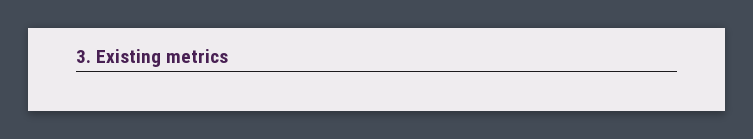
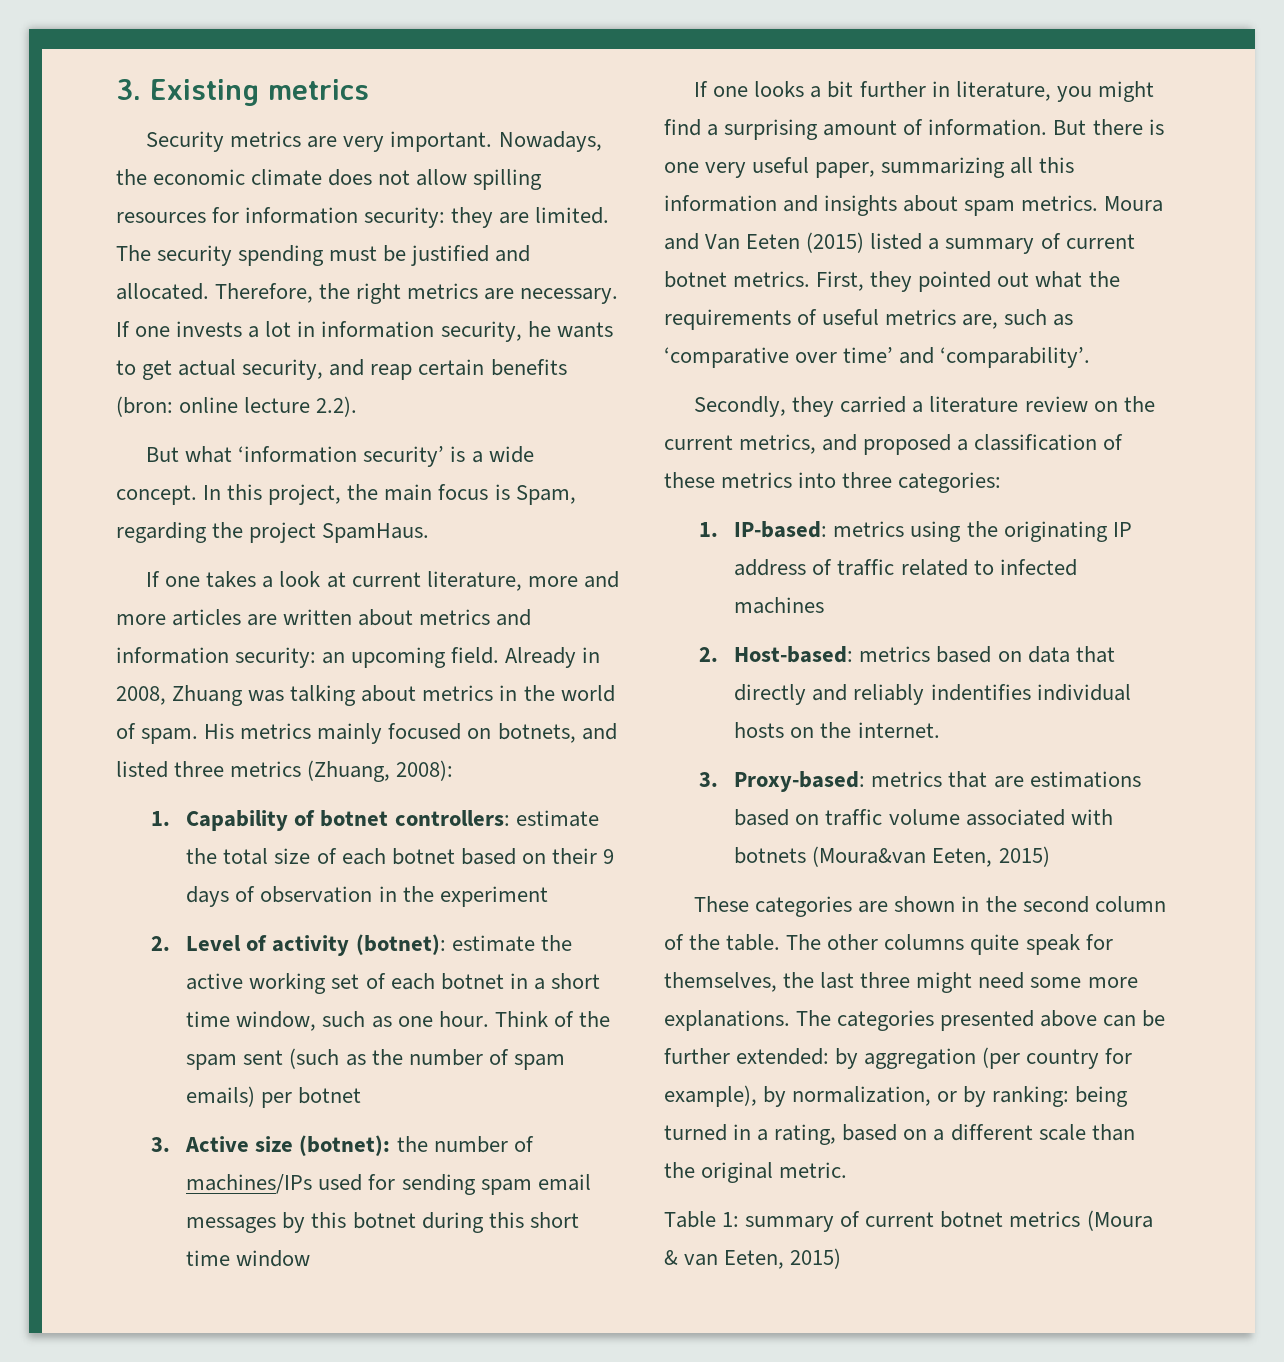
(229, 56) none -> [146,131,602,152] [116,169,543,190] [116,207,610,228] [116,245,531,266] [116,283,619,304] [116,321,613,342] [116,359,567,380] [116,396,358,417] [146,446,534,467] [116,484,576,505] [116,522,430,543] [146,571,619,591] [116,609,532,626] [116,647,601,668] [116,685,615,706] [116,723,617,744] [116,760,454,782] [151,810,599,831] [186,848,614,865] [186,886,548,907] [151,934,572,956] [186,973,600,994] [186,1011,610,1031] [186,1048,565,1070] [186,1086,362,1108] [151,1135,534,1156] [186,1174,591,1195] [186,1212,579,1233] [186,1250,311,1267] [694,81,1154,102] [664,119,1164,140] [664,157,1075,178] [664,195,1164,216] [664,232,1135,254] [664,271,1120,292] [664,309,1074,330] [664,347,1091,368] [694,396,1155,417] [664,434,1124,455] [664,472,1002,493] [699,521,1132,542] [734,559,1077,576] [734,597,825,614] [699,646,1115,663] [734,684,1131,705] [734,722,940,738] [699,771,1141,792] [734,809,1113,826] [734,846,1050,867] [694,896,1166,917] [664,934,1113,955] [664,972,1138,993] [664,1010,1166,1031] [664,1047,1133,1069] [664,1085,1129,1107] [664,1124,1135,1145] [664,1162,848,1183] [664,1210,1153,1232] [664,1248,842,1269] // Security metrics are very important. Nowadays, the economic climate does not allow spilling resources for information security: they are limited. The security spending must be justified and allocated. Therefore, the right metrics are necessary. If one invests a lot in information security, he wants to get actual security, and reap certain benefits (bron: online lecture 2.2). // But what ‘information security’ is a wide concept. In this project, the main focus is Spam, regarding the project SpamHaus. // If one takes a look at current literature, more and more articles are written about metrics and information security: an upcoming field. Already in 2008, Zhuang was talking about metrics in the world of spam. His metrics mainly focused on botnets, and listed three metrics (Zhuang, 2008): // 1. Capability of botnet controllers: estimate the total size of each botnet based on their 9 days of observation in the experiment // 2. Level of activity (botnet): estimate the active working set of each botnet in a short time window, such as one hour. Think of the spam sent (such as the number of spam emails) per botnet // 3. Active size (botnet): the number of machines/IPs used for sending spam email messages by this botnet during this short time window // If one looks a bit further in literature, you might find a surprising amount of information. But there is one very useful paper, summarizing all this information and insights about spam metrics. Moura and Van Eeten (2015) listed a summary of current botnet metrics. First, they pointed out what the requirements of useful metrics are, such as ‘comparative over time’ and ‘comparability’. // Secondly, they carried a literature review on the current metrics, and proposed a classification of these metrics into three categories: // 1. IP-based: metrics using the originating IP address of traffic related to infected machines // 2. Host-based: metrics based on data that directly and reliably indentifies individual hosts on the internet. // 3. Proxy-based: metrics that are estimations based on traffic volume associated with botnets (Moura&van Eeten, 2015) // These categories are shown in the second column of the table. The other columns quite speak for themselves, the last three might need some more explanations. The categories presented above can be further extended: by aggregation (per country for example), by normalization, or by ranking: being turned in a rating, based on a different scale than the original metric. // Table 1: summary of current botnet metrics (Moura & van Eeten, 2015)

